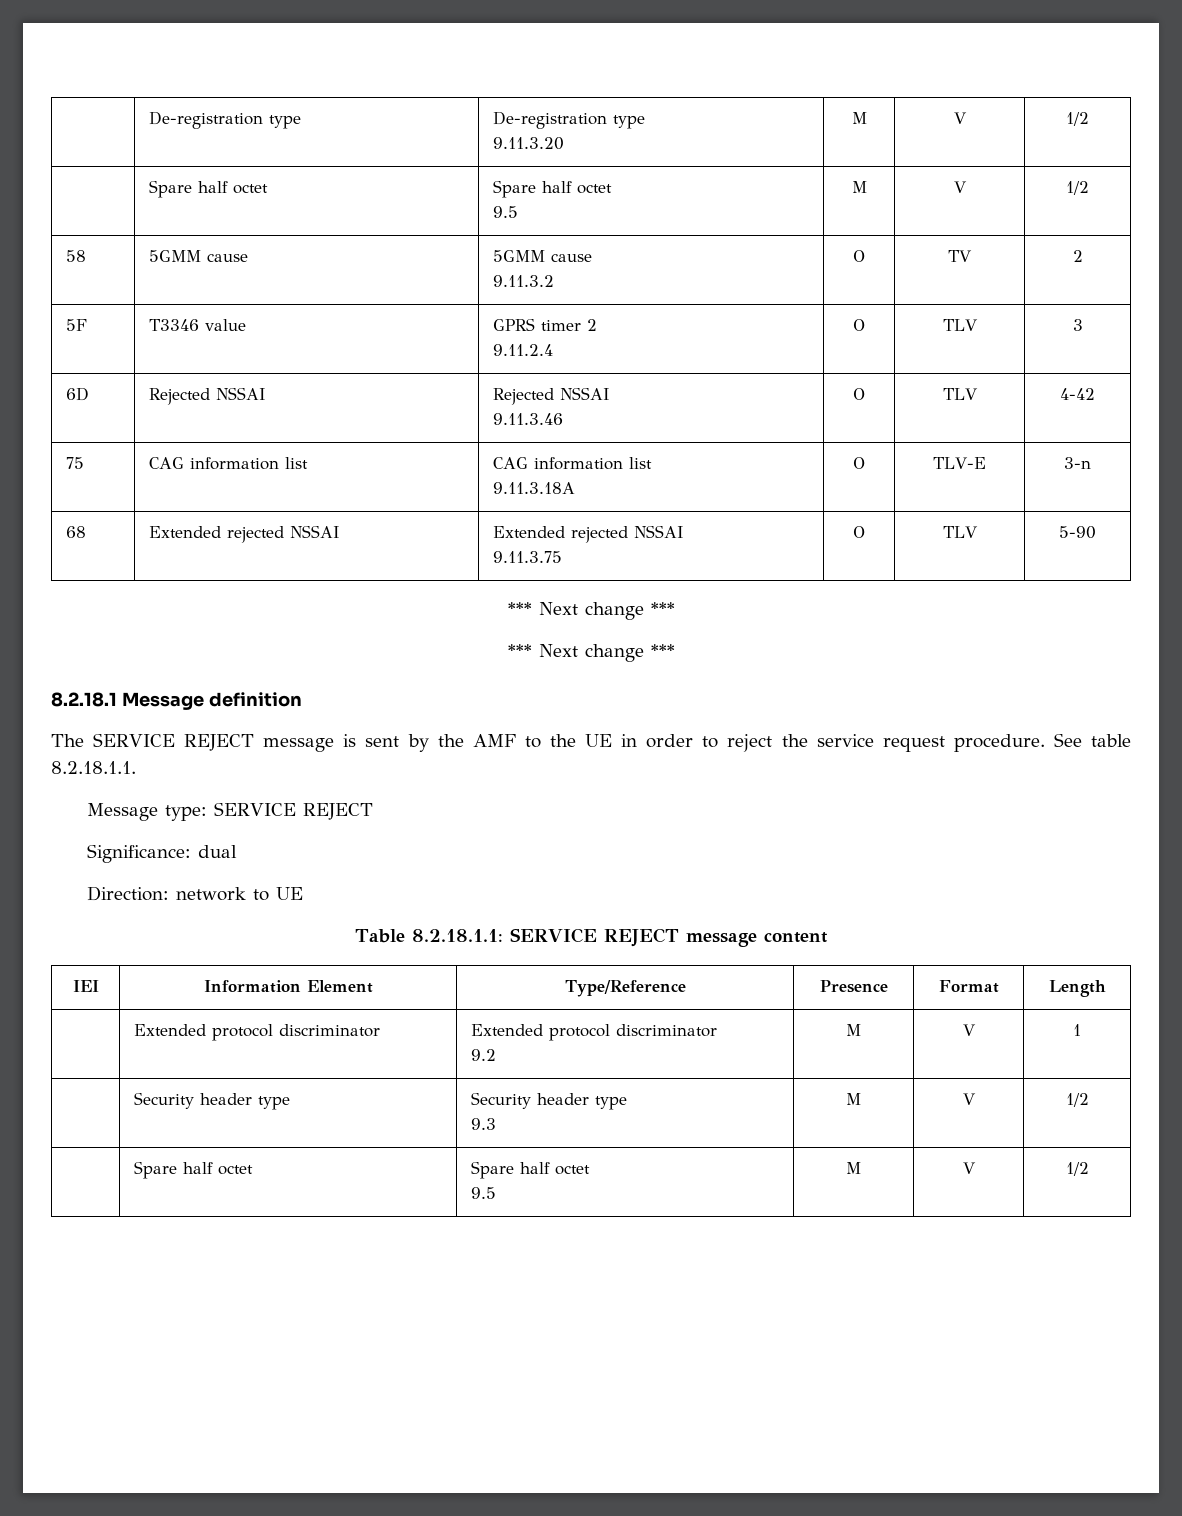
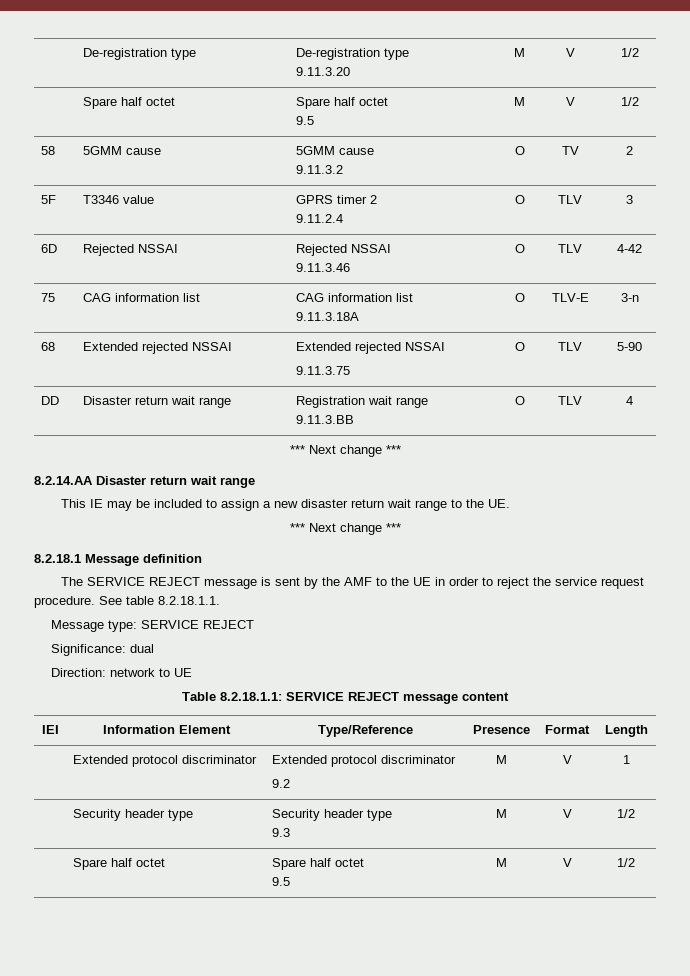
[507,602,675,620] // *** Next change *** -> [40,396,59,405] [82,396,231,408] [295,396,428,408] [295,415,354,424] [514,396,525,405] [558,396,582,405] [626,396,633,405] [289,445,401,457] [34,476,255,488] [61,499,511,511] // DD | Disaster return wait range | Registration wait range // 9.11.3.BB | O | TLV | 4 // *** Next change *** // 8.2.14.AA Disaster return wait range // This IE may be included to assign a new disaster return wait range to the UE.

